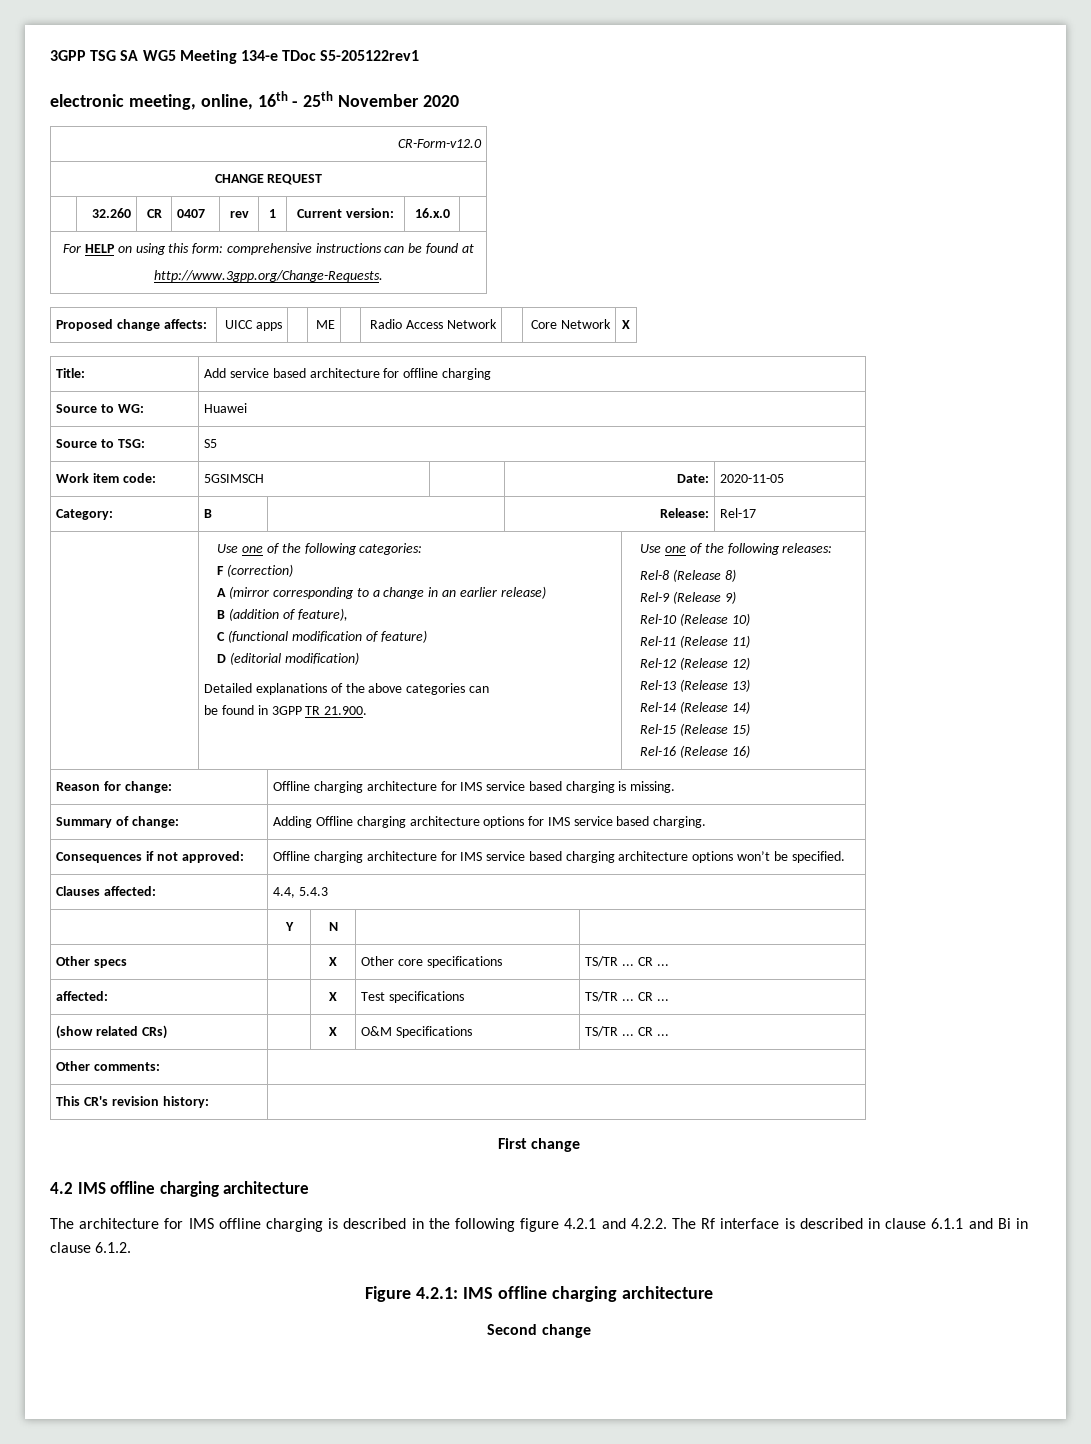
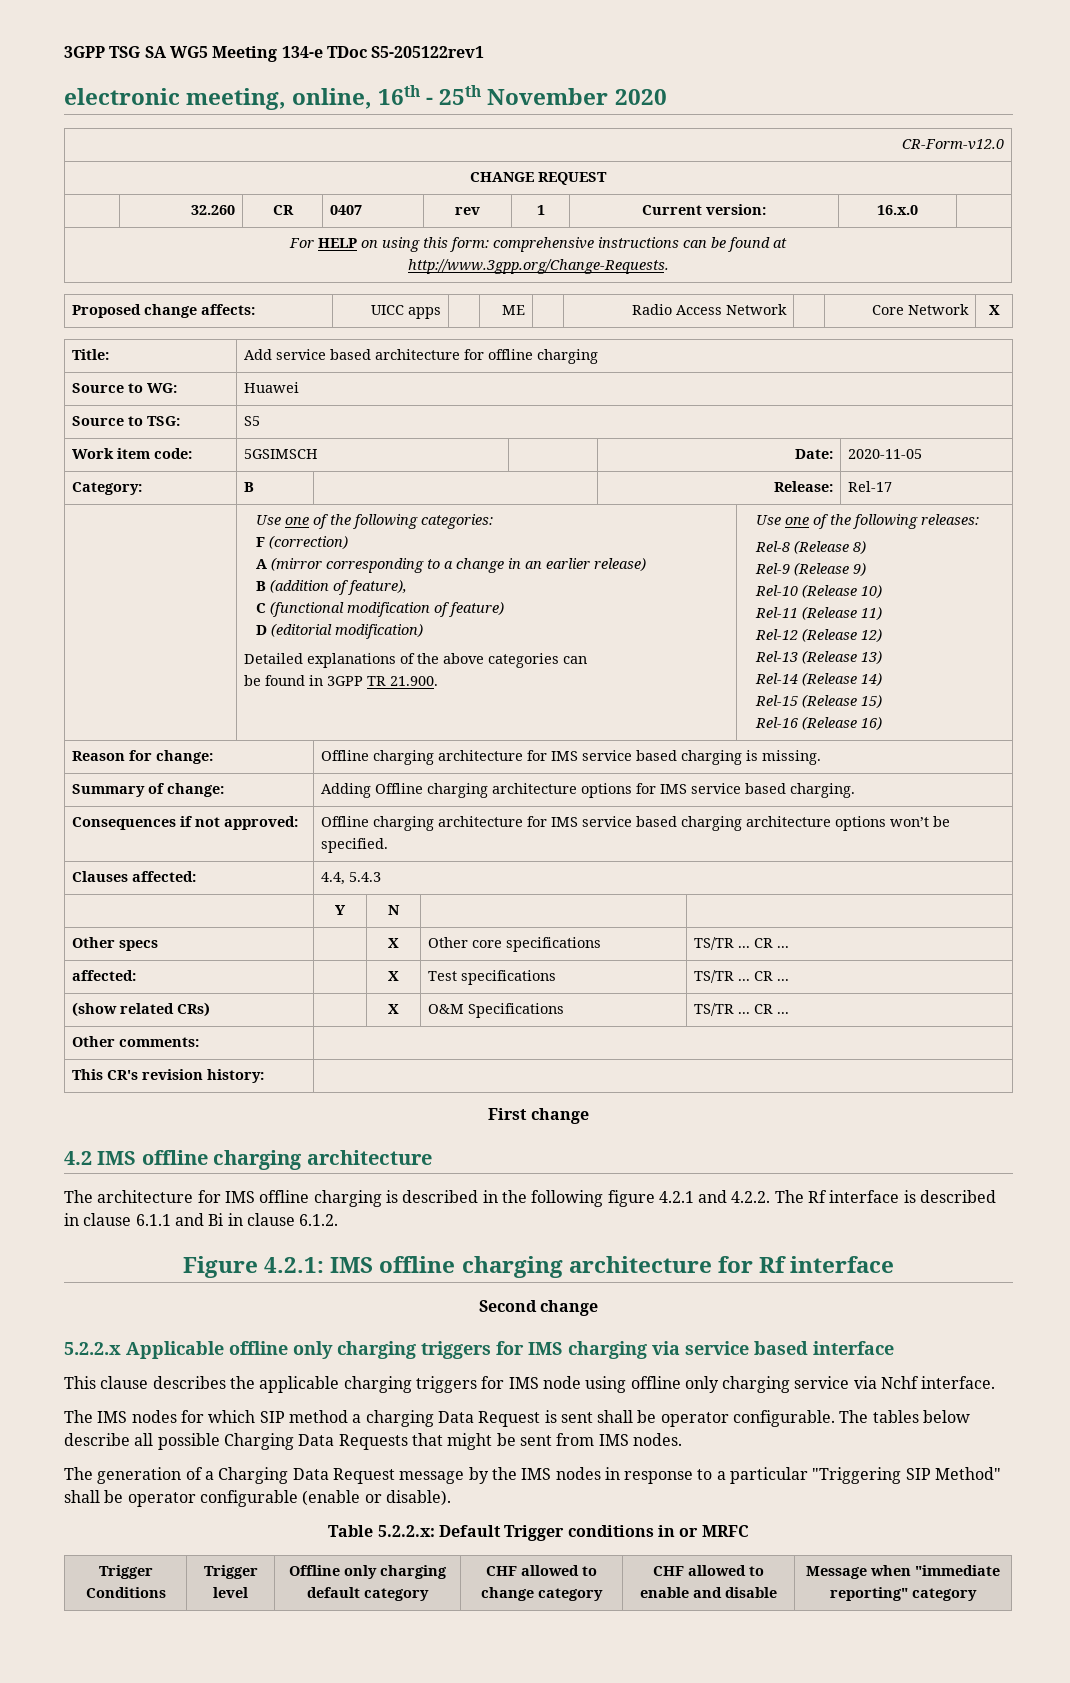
(713, 1292) none -> [717,1256,894,1273] for Rf interface
(591, 1331) none -> [64,1341,894,1359] [64,1376,996,1393] [64,1410,971,1427] [64,1433,682,1450] [64,1467,1002,1484] [64,1490,451,1507] [328,1525,749,1541] [98,1565,153,1579] [85,1587,166,1598] [203,1565,258,1579] [213,1587,248,1598] [289,1565,447,1579] [307,1587,429,1601] [486,1565,597,1576] [481,1587,603,1601] [653,1565,764,1576] [640,1587,777,1598] [806,1565,1000,1579] [830,1587,977,1601] // 5.2.2.x Applicable offline only charging triggers for IMS charging via service based interface // This clause describes the applicable charging triggers for IMS node using offline only charging service via Nchf interface. // The IMS nodes for which SIP method a charging Data Request is sent shall be operator configurable. The tables below describe all possible Charging Data Requests that might be sent from IMS nodes. // The generation of a Charging Data Request message by the IMS nodes in response to a particular "Triggering SIP Method" shall be operator configurable (enable or disable). // Table 5.2.2.x: Default Trigger conditions in or MRFC // Trigger Conditions | Trigger level | Offline only charging default category | CHF allowed to change category | CHF allowed to enable and disable | Message when "immediate reporting" category

